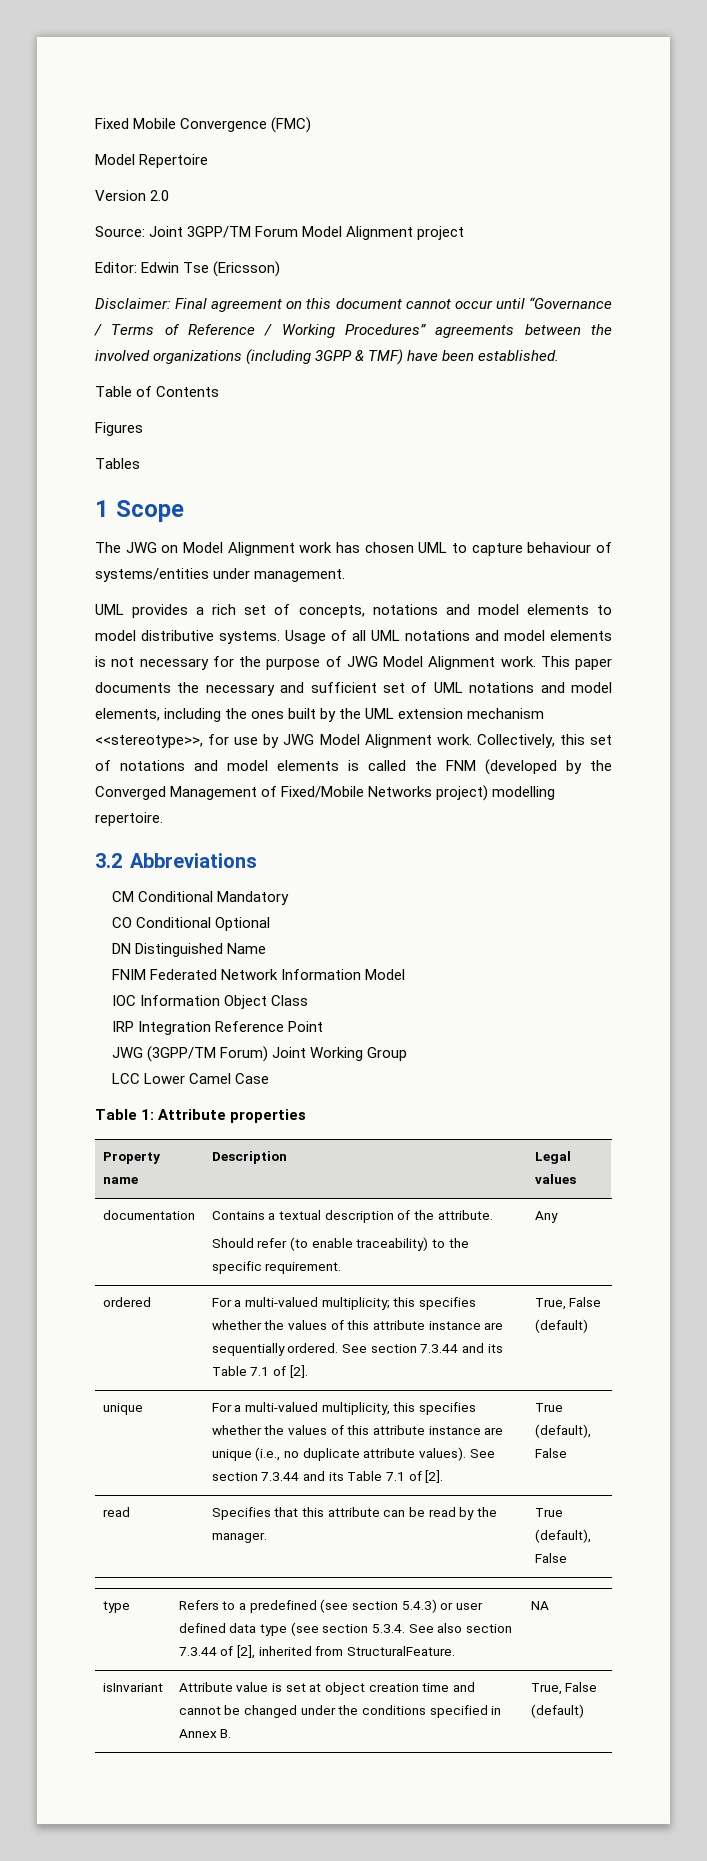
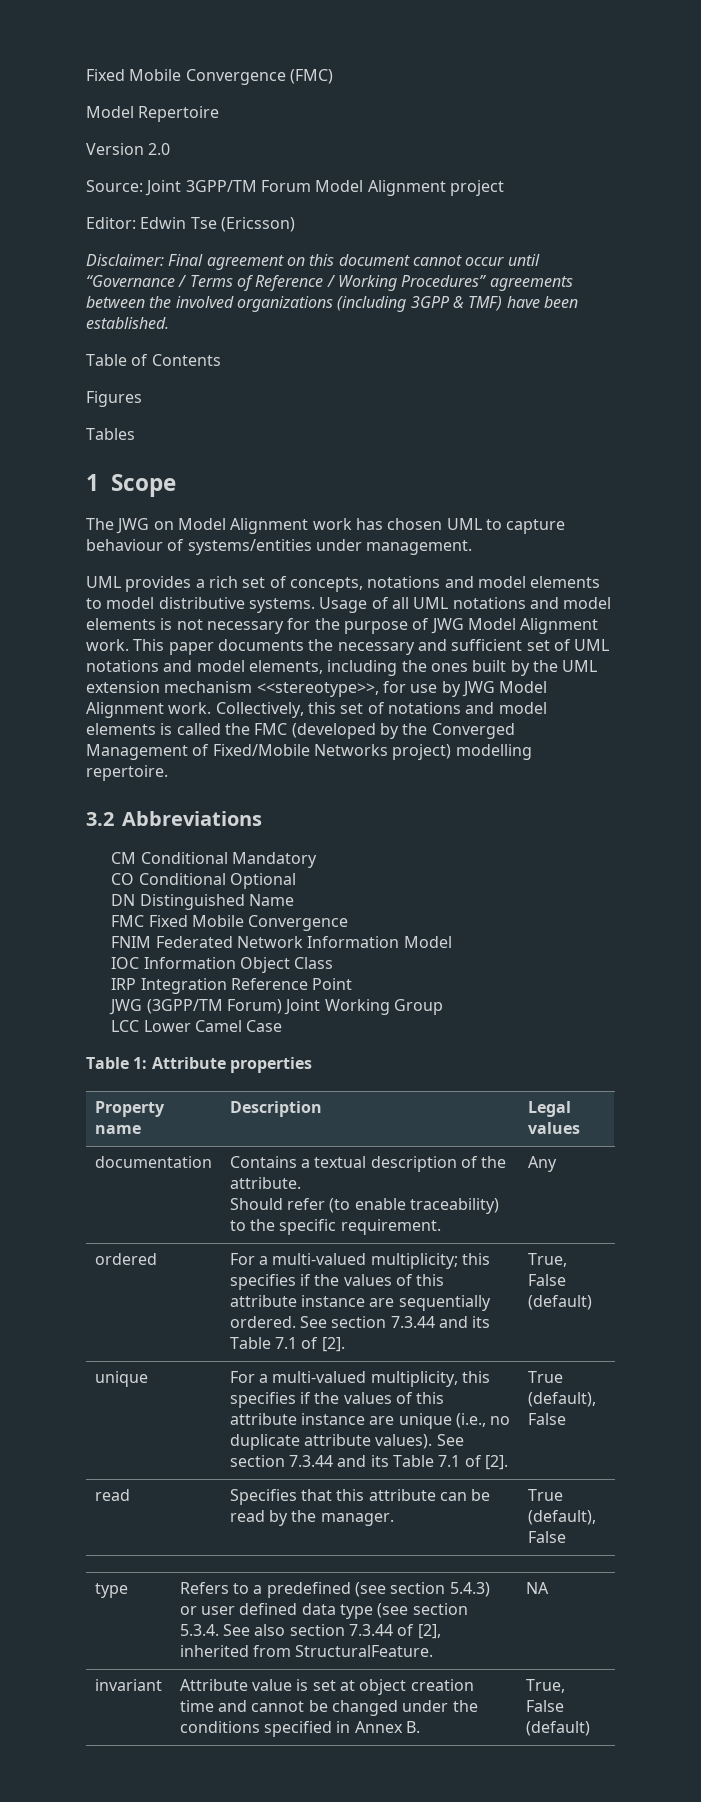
[446,760,476,771] FNM -> [254,723,288,735] FMC
(266, 948) none -> [111,915,349,931] // FMC Fixed Mobile Convergence
[211,1320,262,1330] whether -> [300,1274,312,1286] if
[211,1425,262,1435] whether -> [300,1392,312,1404] if
[102,1683,163,1692] isInvariant -> [94,1679,162,1691] invariant

